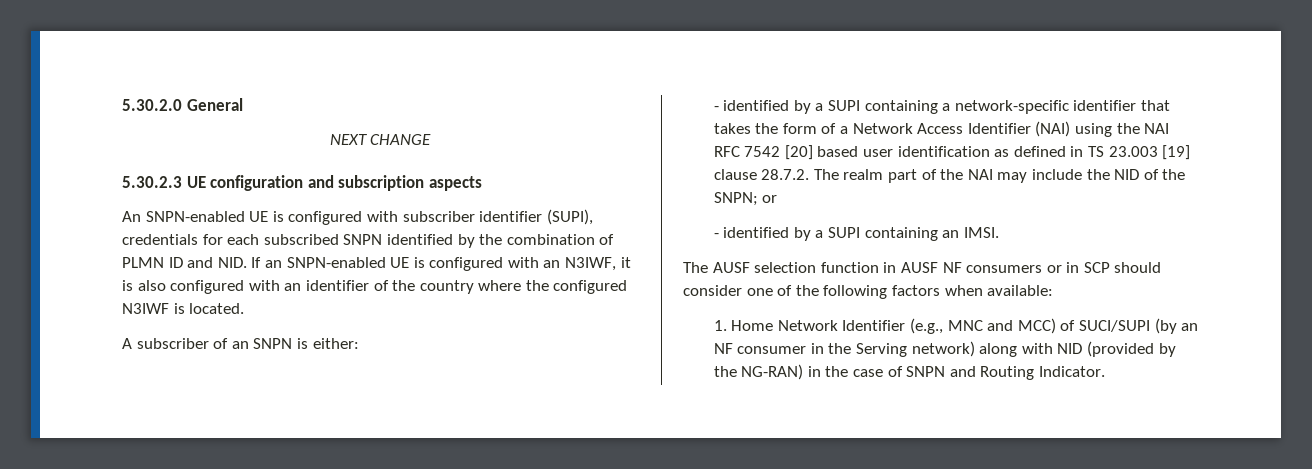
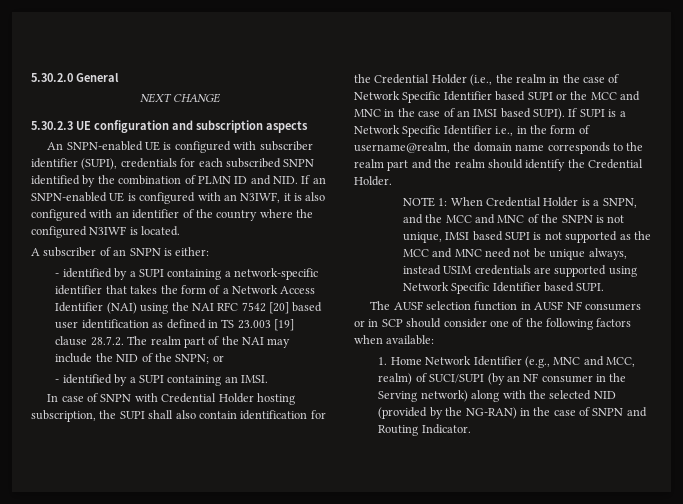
(999, 232) none -> [47,393,295,405] [31,410,326,422] [354,74,620,86] [354,91,640,103] [354,108,626,120] [354,125,590,137] [354,142,644,154] [354,159,643,171] [354,176,392,186] [402,197,637,208] [402,214,625,224] [402,231,651,243] [402,248,627,260] [402,265,637,277] [402,282,605,294] // In case of SNPN with Credential Holder hosting subscription, the SUPI shall also contain identification for the Credential Holder (i.e., the realm in the case of Network Specific Identifier based SUPI or the MCC and MNC in the case of an IMSI based SUPI). If SUPI is a Network Specific Identifier i.e., in the form of username@realm, the domain name corresponds to the realm part and the realm should identify the Credential Holder. // NOTE 1: When Credential Holder is a SNPN, and the MCC and MNC of the SNPN is not unique, IMSI based SUPI is not supported as the MCC and MNC need not be unique always, instead USIM credentials are supported using Network Specific Identifier based SUPI.
[1017,318,1056,334] MCC) -> [606,357,636,367] [378,373,413,385] MCC, realm)
(1053, 348) none -> [528,390,592,400] the selected

